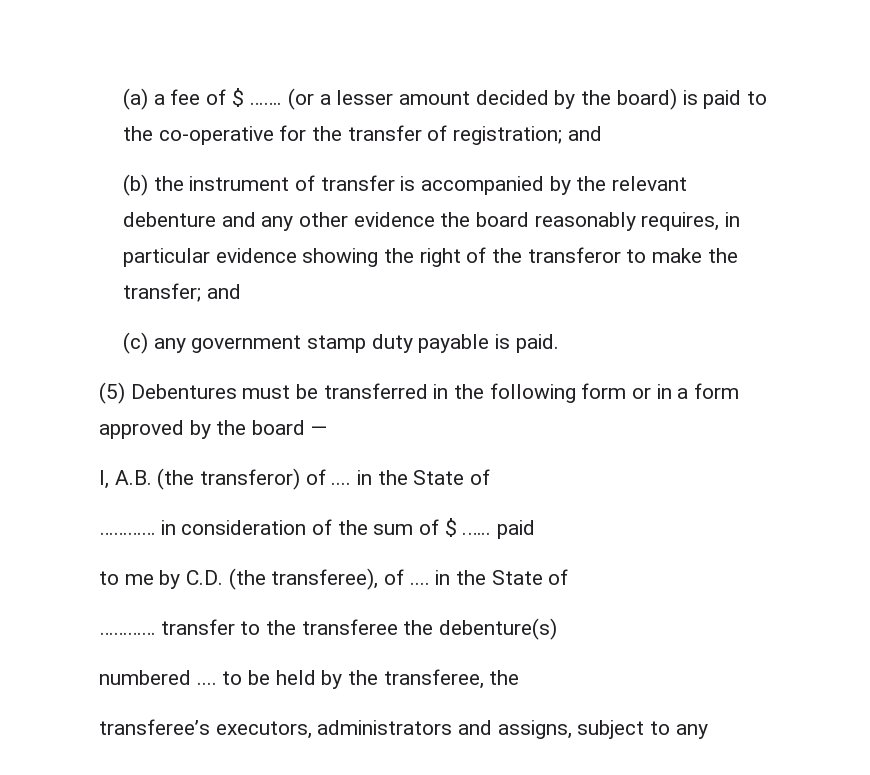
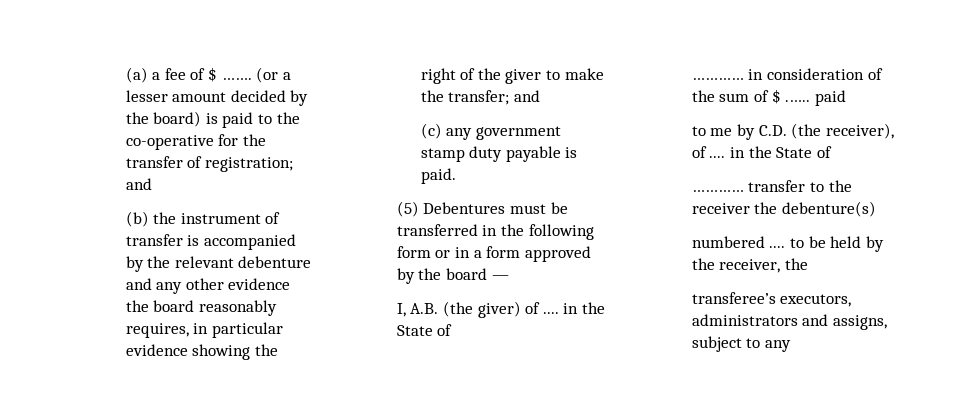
[527,247,621,263] transferor -> [505,69,542,84] giver
[200,468,301,490] transferor) -> [477,301,521,318] giver)
[271,568,379,590] transferee), -> [825,123,894,139] receiver),
[301,619,398,635] transferee -> [691,203,750,214] receiver
[383,669,484,689] transferee, -> [719,259,781,273] receiver,

